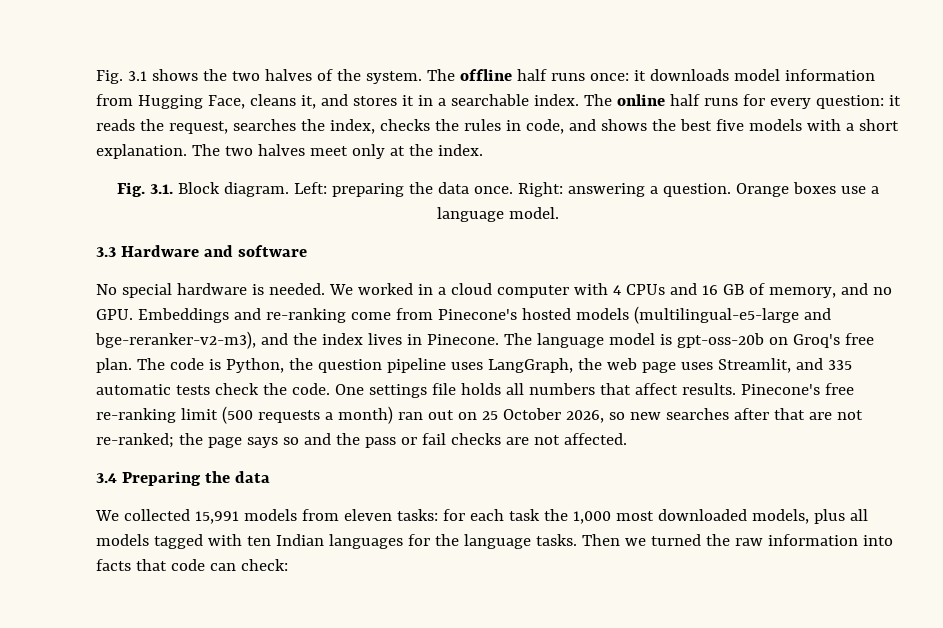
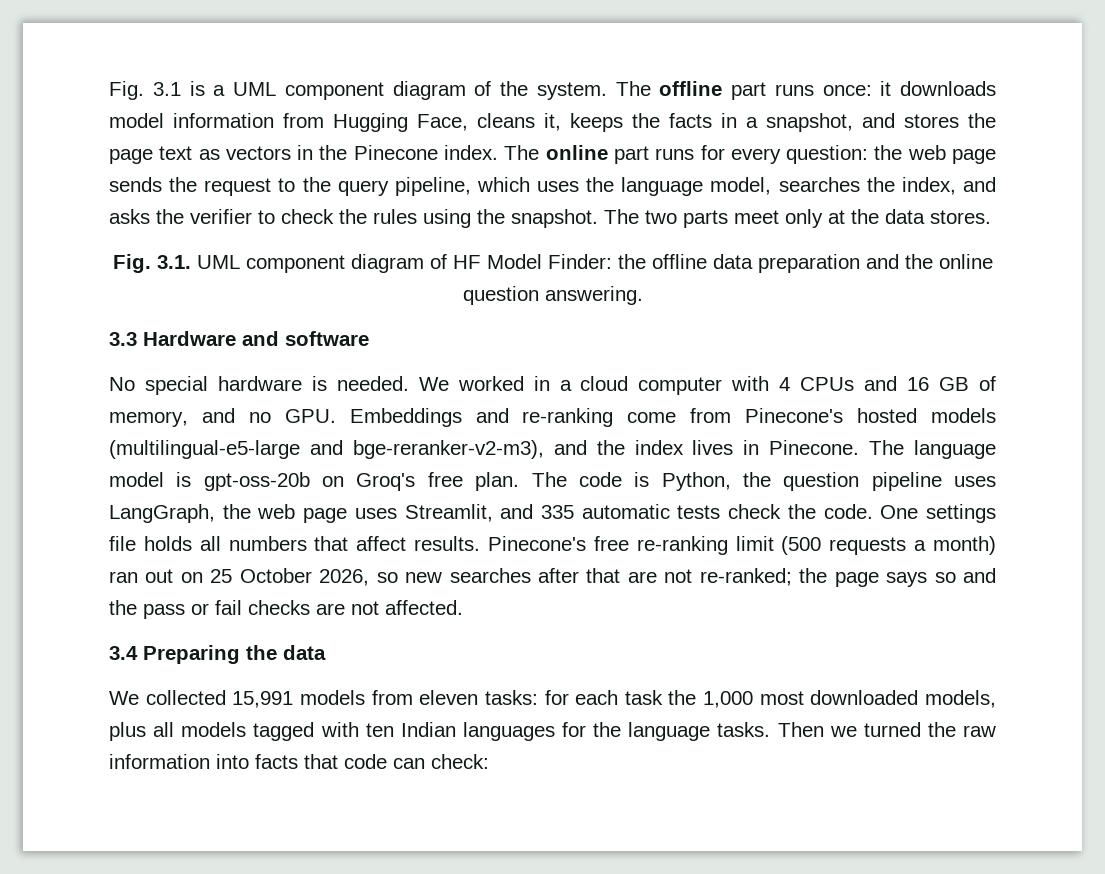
[151,69,312,81] shows the two halves -> [189,81,466,100] is a UML component diagram
[516,69,547,81] half -> [731,82,766,100] part
[320,94,529,106] and stores it in a searchable -> [570,113,996,132] [109,145,438,164] keeps the facts in a snapshot, and stores the page text as vectors in the Pinecone
[669,94,700,106] half -> [613,146,649,164] part
[888,95,901,106] [96,119,899,134] [96,144,187,159] it reads the request, searches the index, checks the rules in code, and shows the best five models with a short explanation. -> [874,145,996,164] [109,177,996,196] [109,209,598,228] the web page sends the request to the query pipeline, which uses the language model, searches the index, and asks the verifier to check the rules using the snapshot.
[257,144,305,156] halves -> [683,210,728,228] parts
[437,144,483,156] index. -> [885,209,991,224] data stores.
[178,182,879,197] [437,207,559,222] Block diagram. Left: preparing the data once. Right: answering a question. Orange boxes use a language model. -> [196,254,993,273] [462,286,643,305] UML component diagram of HF Model Finder: the offline data preparation and the online question answering.

